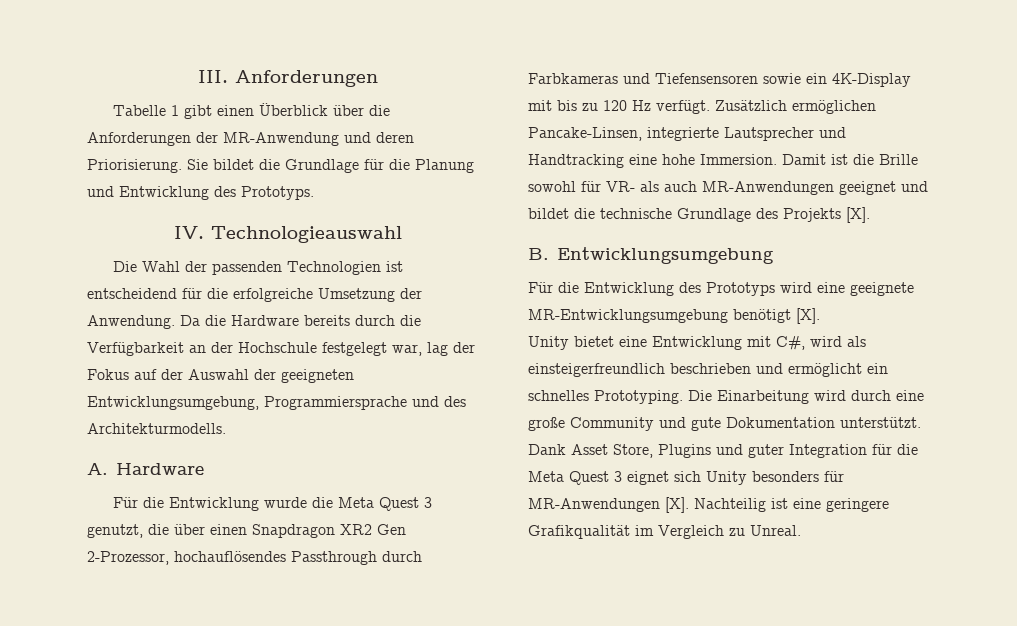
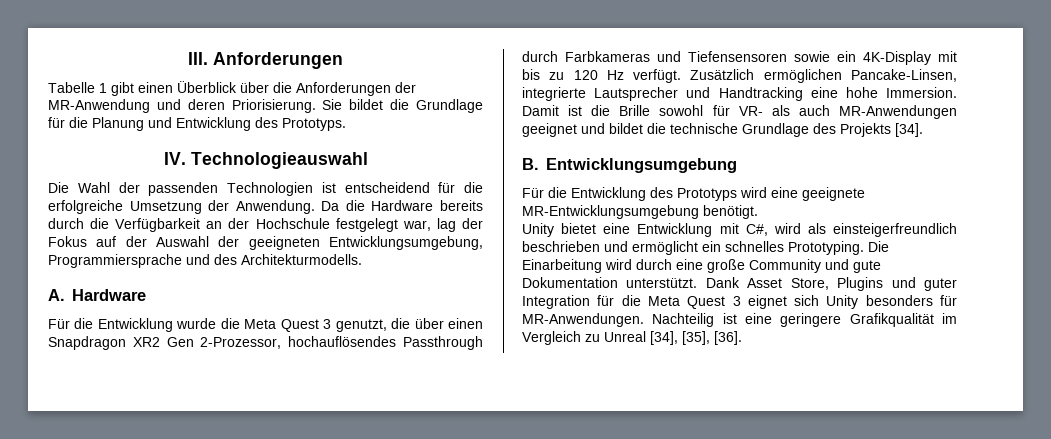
[846,207,870,223] [X]. -> [895,123,923,137] [34].
[733,308,820,324] benötigt [X]. -> [703,205,758,219] benötigt.
[528,497,689,513] MR-Anwendungen [X]. -> [522,313,644,327] MR-Anwendungen.
[750,525,801,536] Unreal. -> [604,331,742,345] Unreal [34], [35], [36].

